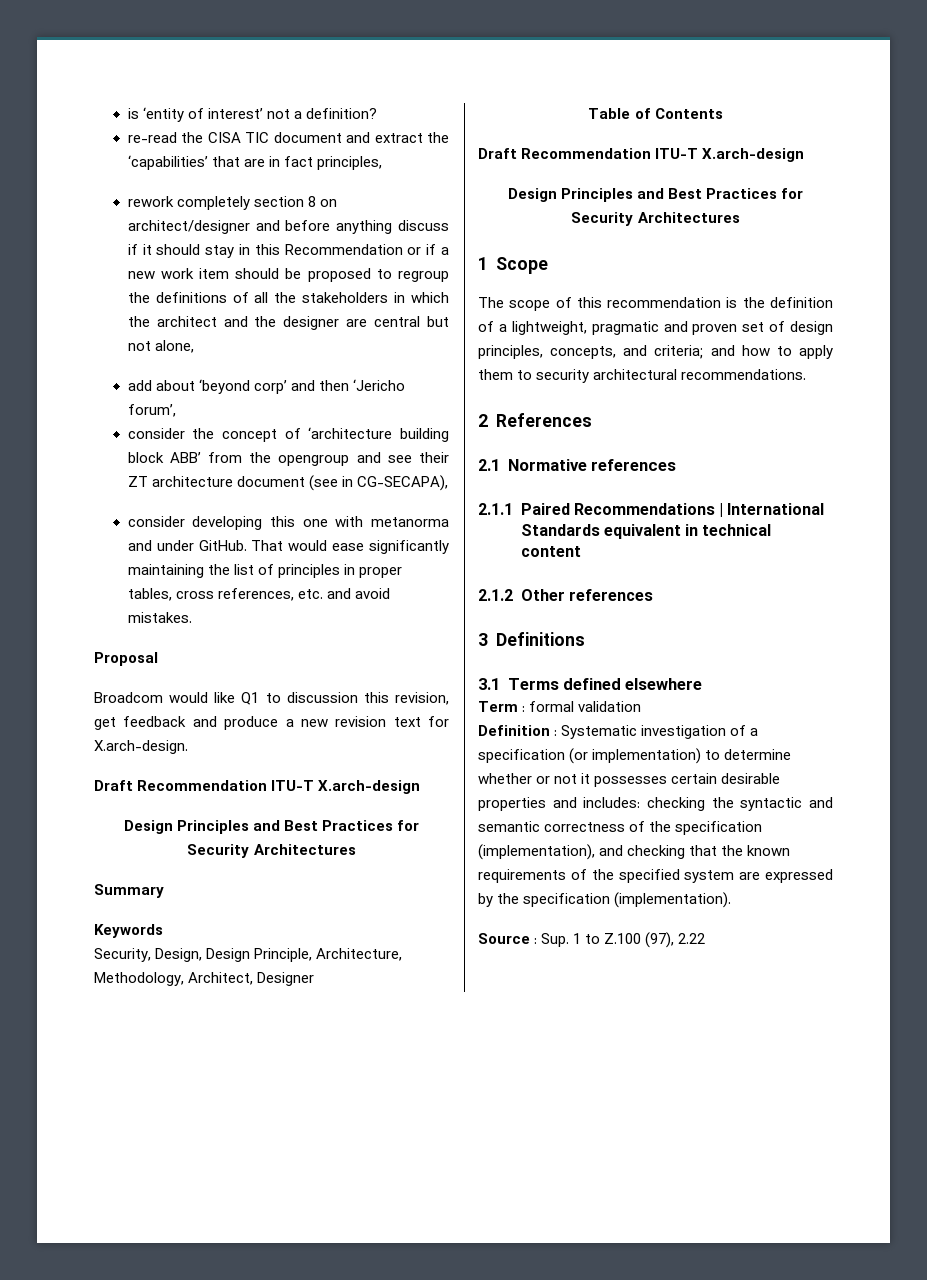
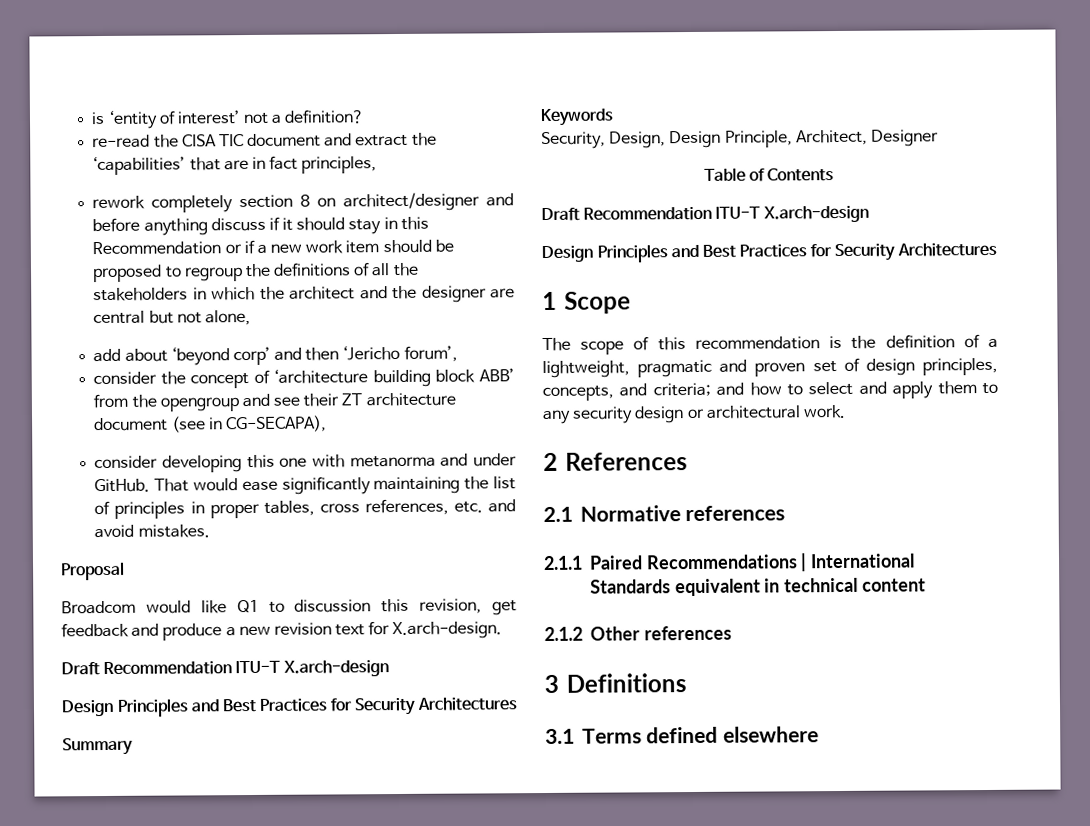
[316,948,403,961] [94,972,184,986] Architecture, Methodology, -> (793, 139) none
(792, 351) none -> [808,381,887,396] select and
[536,369,807,383] security architectural recommendations. -> [542,404,846,425] any security design or architectural work.
[478,701,642,712] [478,725,759,739] [478,748,792,764] [478,773,781,787] [478,797,833,811] [478,821,763,835] [478,844,791,860] [478,869,833,883] [478,892,732,908] [478,932,706,948] // Term : formal validation // Definition : Systematic investigation of a specification (or implementation) to determine whether or not it possesses certain desirable properties and includes: checking the syntactic and semantic correctness of the specification (implementation), and checking that the known requirements of the specified system are expressed by the specification (implementation). // Source : Sup. 1 to Z.100 (97), 2.22 -> (820, 734) none

